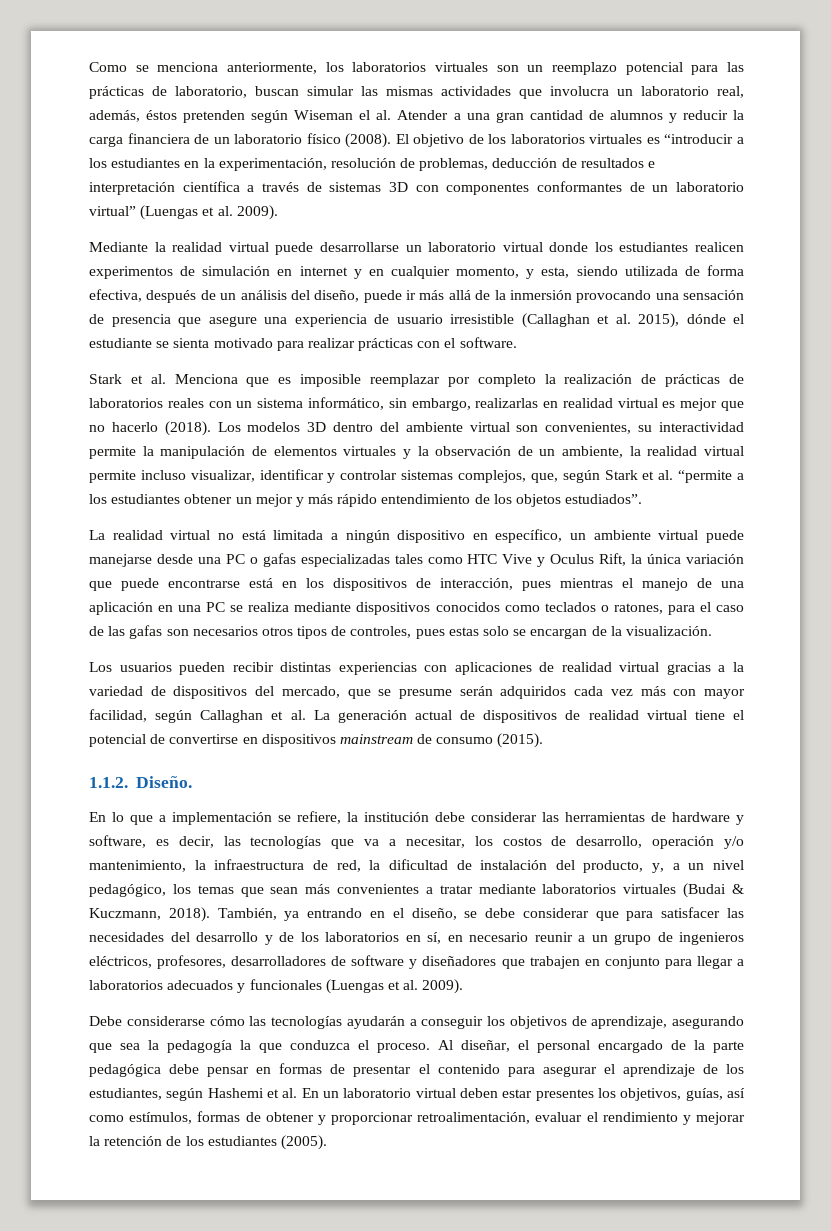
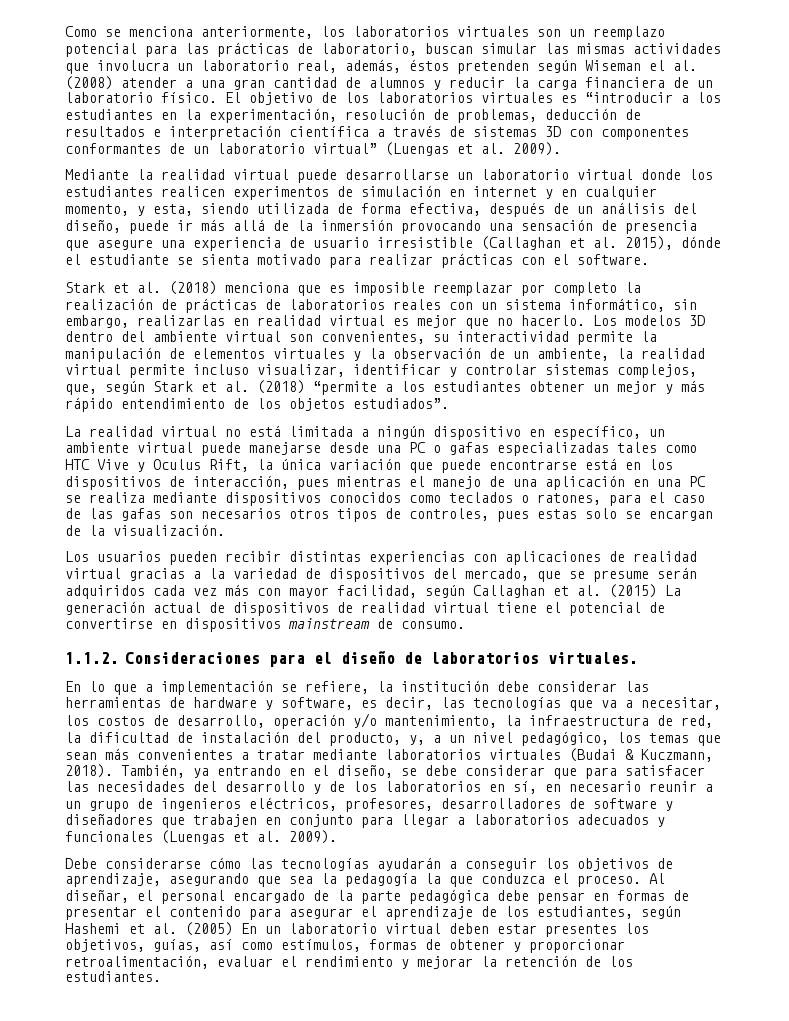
[397,110,449,120] Atender -> [65,76,177,90] (2008) atender
[306,133,392,148] físico (2008). -> [161,92,217,103] físico.
[174,374,238,384] Menciona -> [169,281,289,295] (2018) menciona
[111,421,211,436] hacerlo (2018). -> [521,315,585,326] hacerlo.
(674, 475) none -> [257,380,305,394] (2018)
(306, 715) none -> [609,584,657,598] (2015)
[436,733,544,748] consumo (2015). -> [401,621,465,629] consumo.
[135,776,192,788] Diseño. -> [125,651,638,667] Consideraciones para el diseño de laboratorios virtuales.
(298, 1093) none -> [185,922,233,936] (2005)
[207,1135,327,1150] estudiantes (2005). -> [65,971,161,982] estudiantes.

